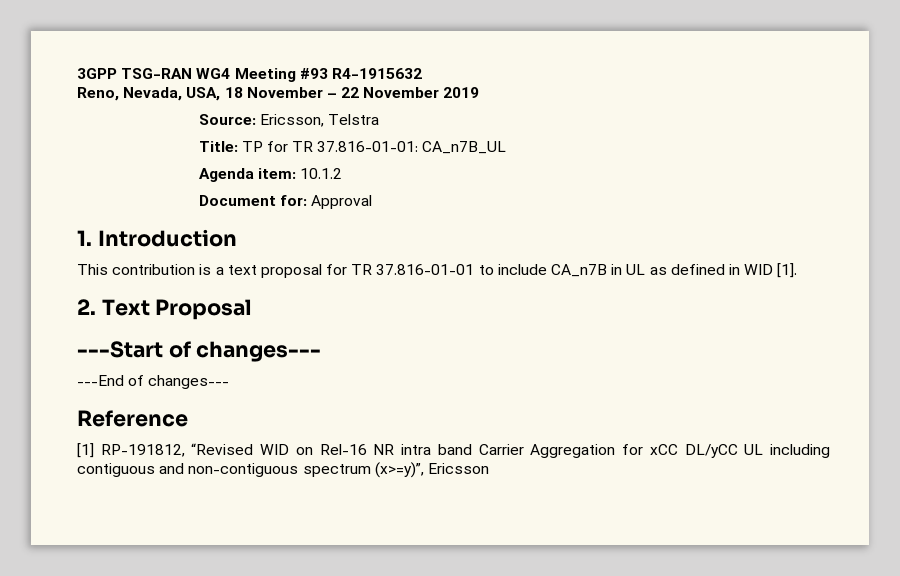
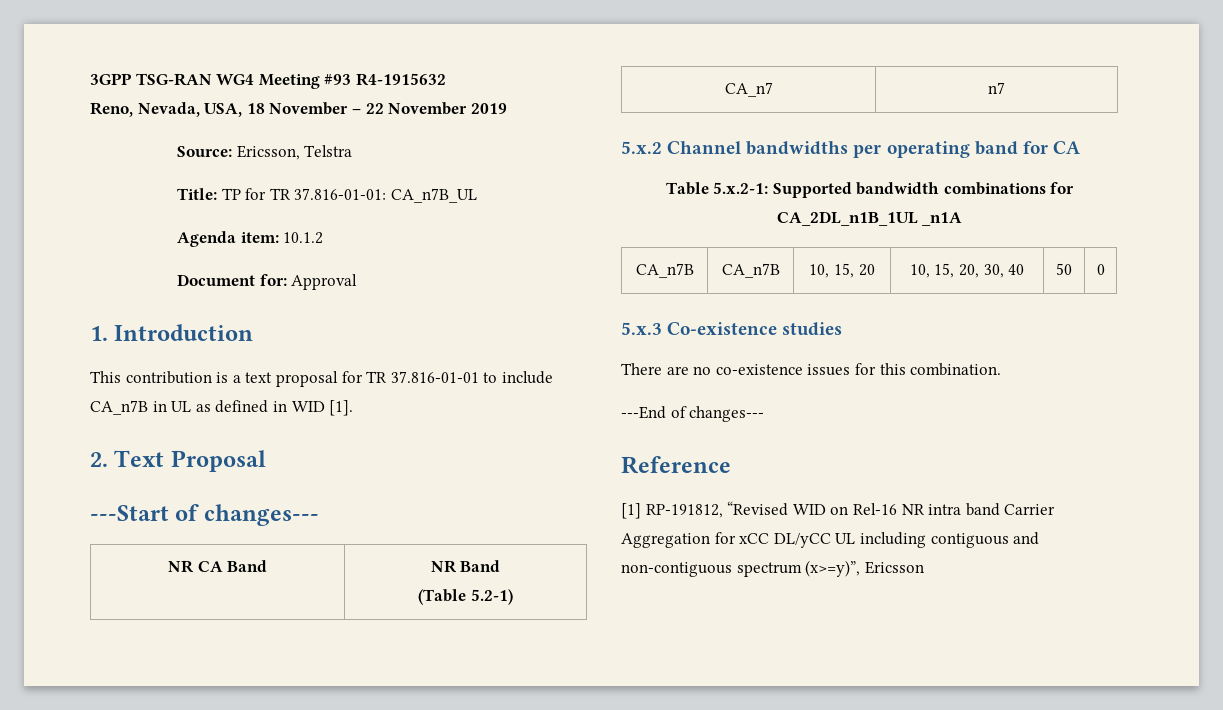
(322, 351) none -> [167,560,268,573] [430,560,501,573] [418,589,513,605] [724,82,773,97] [988,82,1005,94] [621,141,1080,158] [665,182,1075,198] [776,211,963,226] [635,263,694,278] [721,263,780,278] [809,263,875,278] [909,263,1025,278] [1056,263,1072,275] [1096,264,1105,275] [621,322,843,336] [621,363,1002,376] // NR CA Band | NR Band // (Table 5.2-1) // CA_n7 | n7 // 5.x.2 Channel bandwidths per operating band for CA // Table 5.x.2-1: Supported bandwidth combinations for CA_2DL_n1B_1UL _n1A // CA_n7B | CA_n7B | 10, 15, 20 | 10, 15, 20, 30, 40 | 50 | 0 // 5.x.3 Co-existence studies // There are no co-existence issues for this combination.

